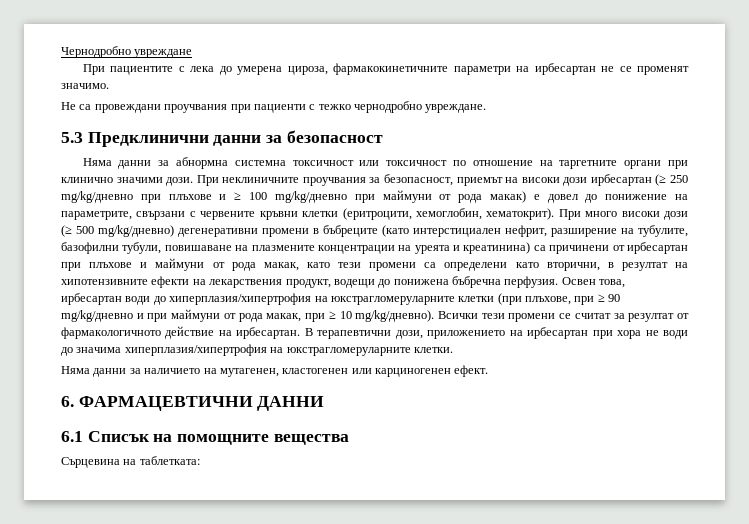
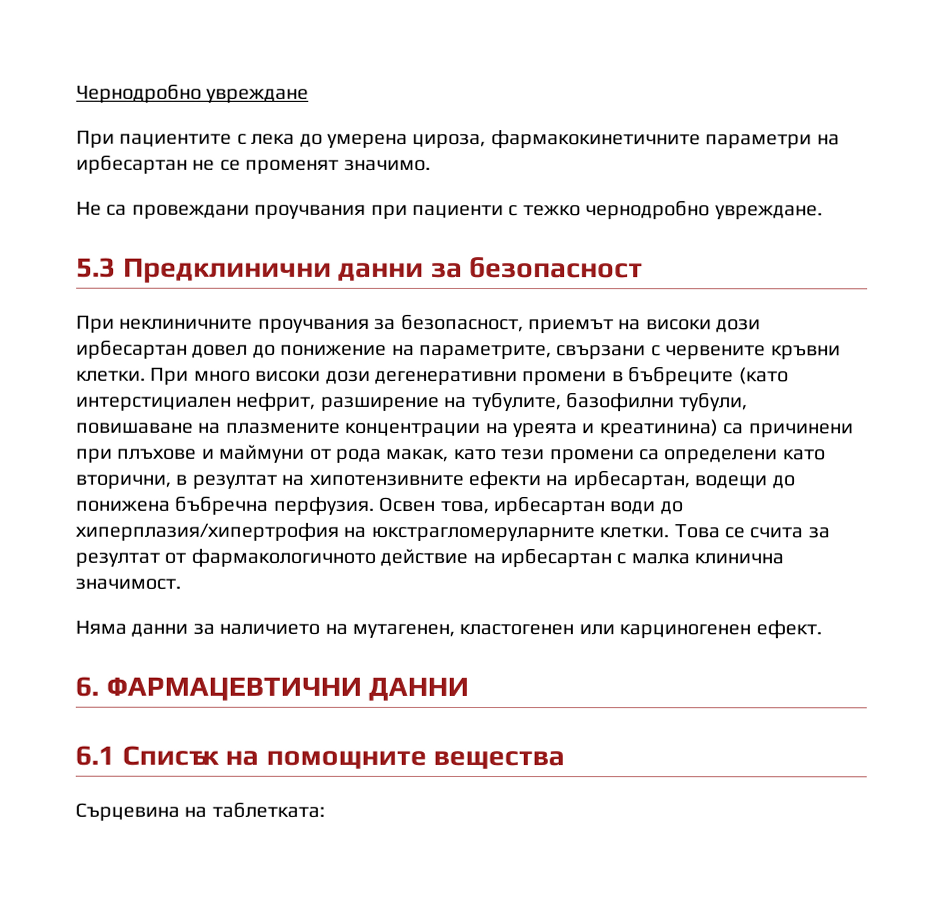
[82,157,688,169] [61,177,194,186] Няма данни за абнормна системна токсичност или токсичност по отношение на таргетните органи при клинично значими дози. -> (644, 267) none
[655,174,688,186] [61,190,540,203] (≥ 250 mg/kg/дневно при плъхове и ≥ 100 mg/kg/дневно при маймуни от рода макак) е -> (188, 349) none
[302,208,555,220] клетки (еритроцити, хемоглобин, хематокрит). -> [76,370,146,382] клетки.
[61,225,174,237] (≥ 500 mg/kg/дневно) -> (371, 377) none
[612,242,688,254] от ирбесартан -> (854, 430) none
[209,279,331,288] лекарствения продукт, -> [572,470,690,490] ирбесартан,
[458,293,621,305] [61,309,611,322] клетки (при плъхове, при ≥ 90 mg/kg/дневно и при маймуни от рода макак, при ≥ 10 mg/kg/дневно). Всички тези промени се считат -> [599,524,804,539] клетки. Това се счита
[236,327,688,339] [61,344,453,356] ирбесартан. В терапевтични дози, приложението на ирбесартан при хора не води до значима хиперплазия/хипертрофия на юкстрагломеруларните клетки. -> [499,548,785,568] [75,578,181,590] ирбесартан с малка клинична значимост.

